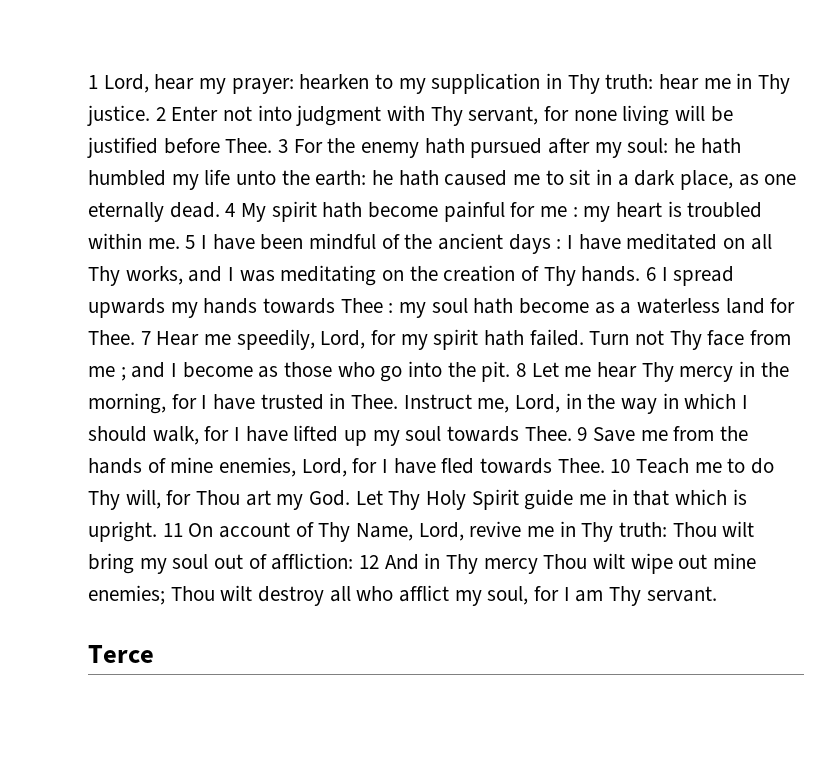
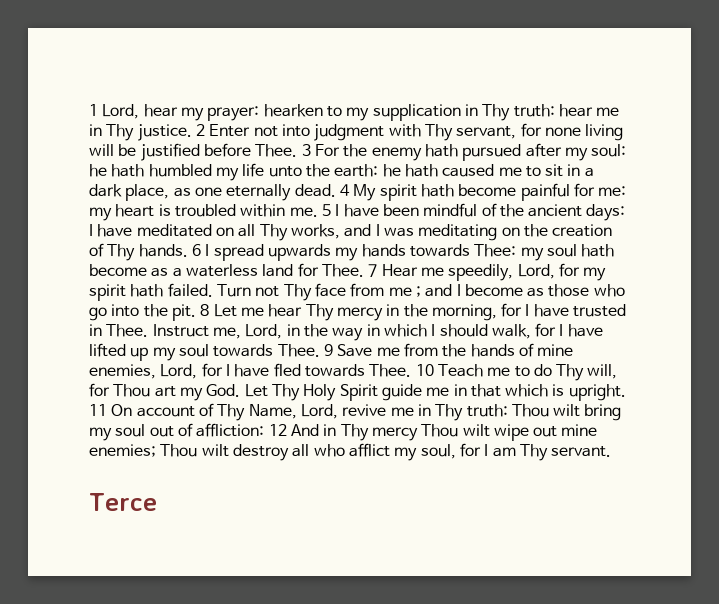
[540,206,578,217] me : -> [598,186,627,196] me:
[508,234,562,254] days : -> [586,204,626,221] days:
[340,298,394,313] Thee : -> [474,244,517,257] Thee:

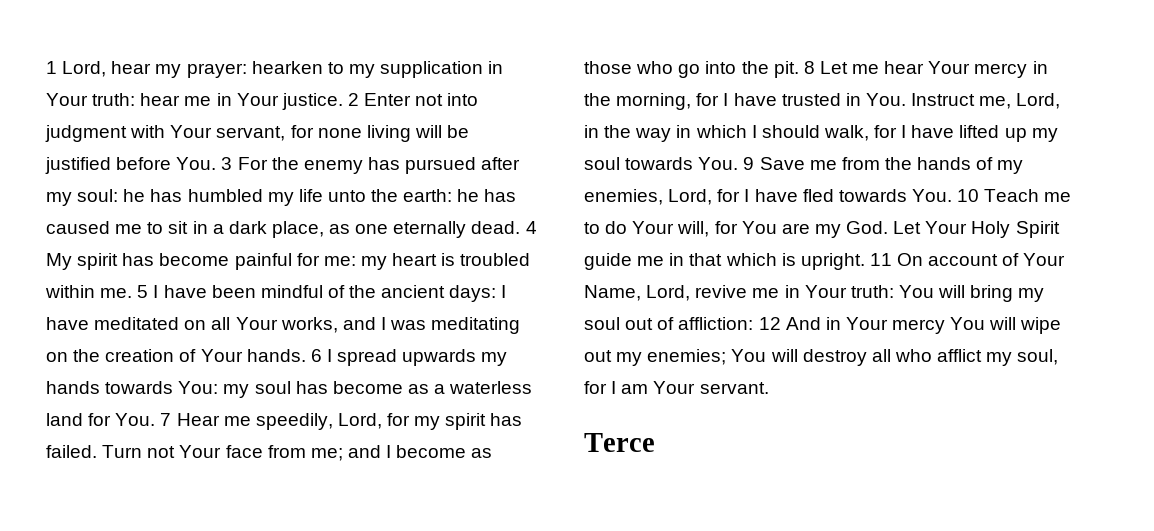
[482,104,511,121] Thy -> [46,93,88,106] Your
[106,124,135,141] Thy -> [236,93,279,106] Your
[424,124,453,141] Thy -> [170,125,213,138] Your
[255,144,298,157] Thee. -> [176,157,217,170] You.
[424,144,458,157] hath -> [367,157,400,170] has
[111,164,145,177] hath -> [150,189,183,202] has
[404,164,438,177] hath -> [484,189,517,202] has
[420,184,454,197] hath -> [122,253,155,266] has
[259,224,288,241] Thy -> [235,317,278,330] Your
[107,244,136,261] Thy -> [200,349,243,362] Your
[474,244,615,261] Thee: my soul hath -> [178,381,328,398] You: my soul has
[321,264,364,277] Thee. -> [115,413,156,426] You.
[130,284,164,297] hath -> [490,413,523,426] has
[283,284,312,301] Thy -> [179,445,222,458] Your
[388,286,421,297] me ; -> [310,448,343,461] me;
[305,304,334,321] Thy -> [928,61,971,74] Your
[106,324,149,337] Thee. -> [865,93,906,106] You.
[277,344,320,357] Thee. -> [698,157,739,170] You.
[537,344,574,356] mine -> [997,160,1024,174] my
[369,364,412,377] Thee. -> [911,189,952,202] You.
[556,364,585,381] Thy -> [632,221,675,234] Your
[113,384,176,397] Thou art -> [741,221,810,234] You are
[271,384,300,401] Thy -> [925,221,968,234] Your
[217,404,246,421] Thy -> [1023,253,1066,266] Your
[435,404,581,421] Thy truth: Thou wilt -> [804,285,966,298] Your truth: You will
[340,424,598,441] [89,444,229,457] Thy mercy Thou wilt wipe out mine enemies; Thou wilt -> [845,317,1062,334] [584,349,798,366] Your mercy You will wipe out my enemies; You will
[519,444,548,461] Thy -> [653,381,696,394] Your

